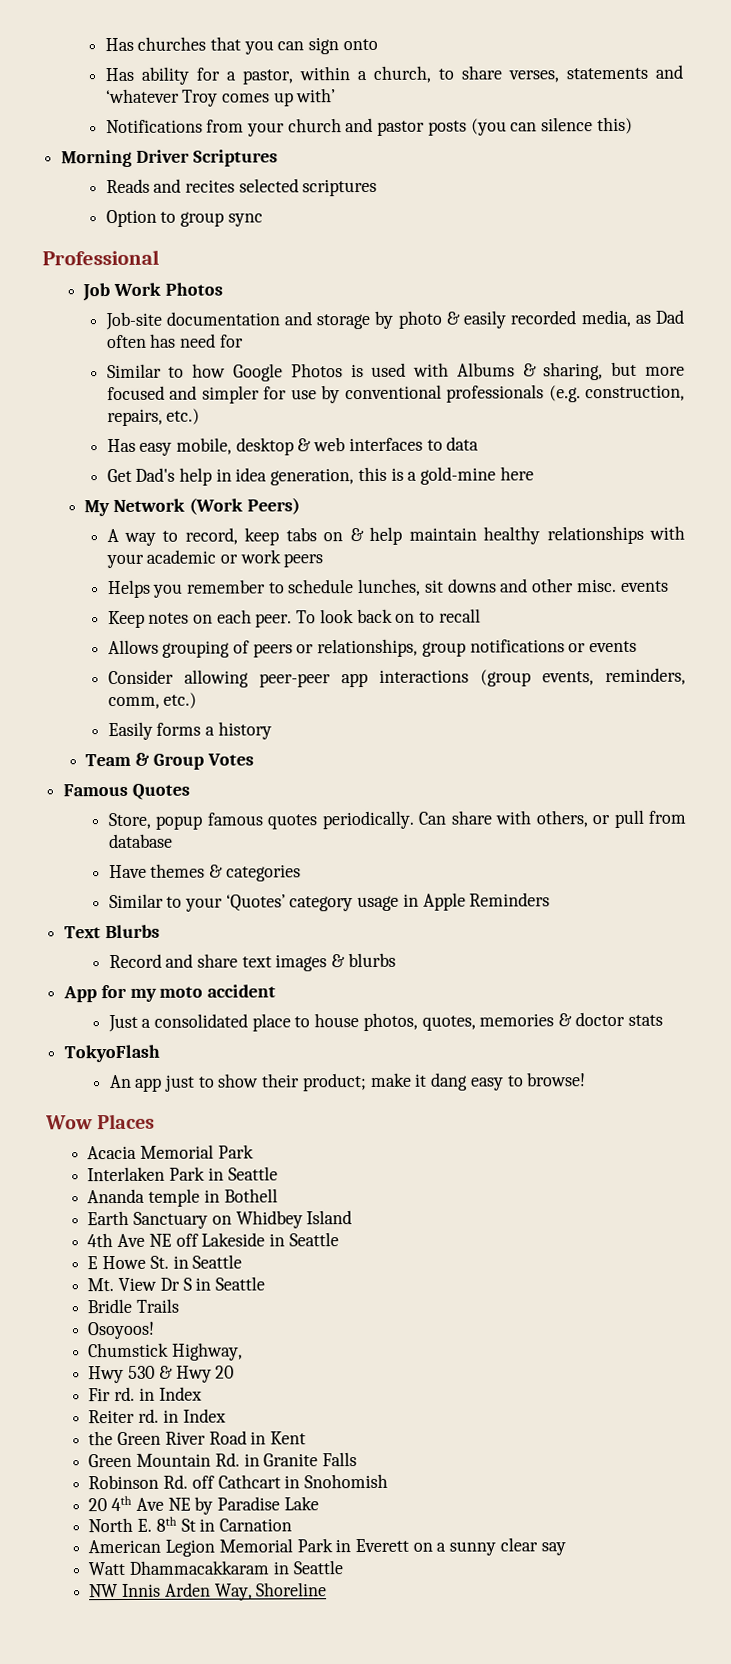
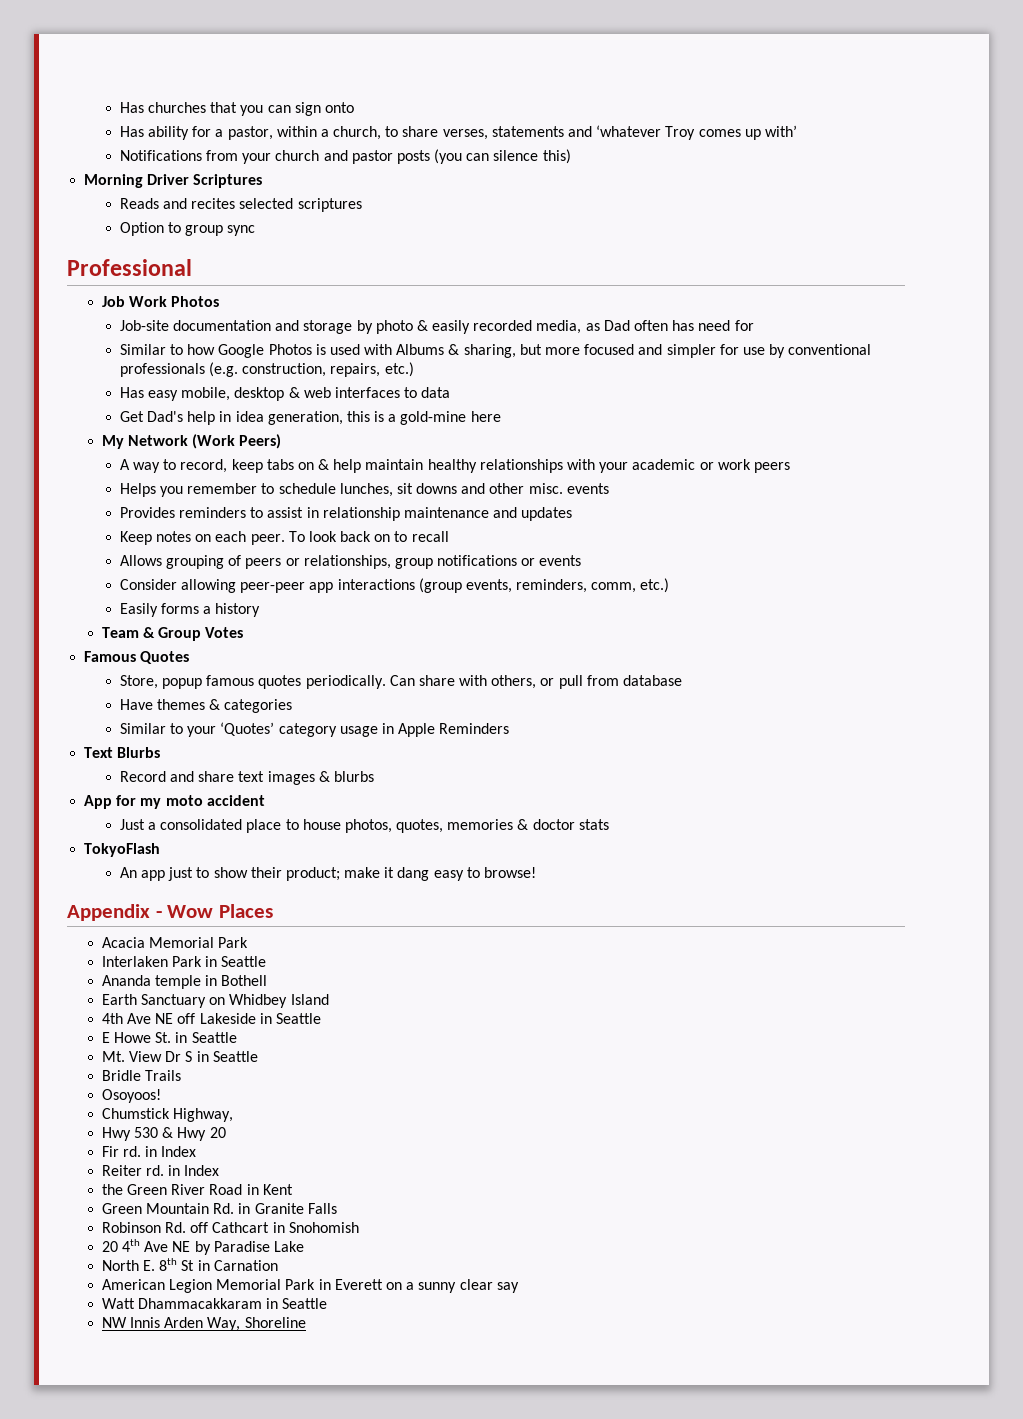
(669, 586) none -> [119,507,573,521] // Provides reminders to assist in relationship maintenance and updates
(587, 1079) none -> [67,904,162,921] Appendix -

